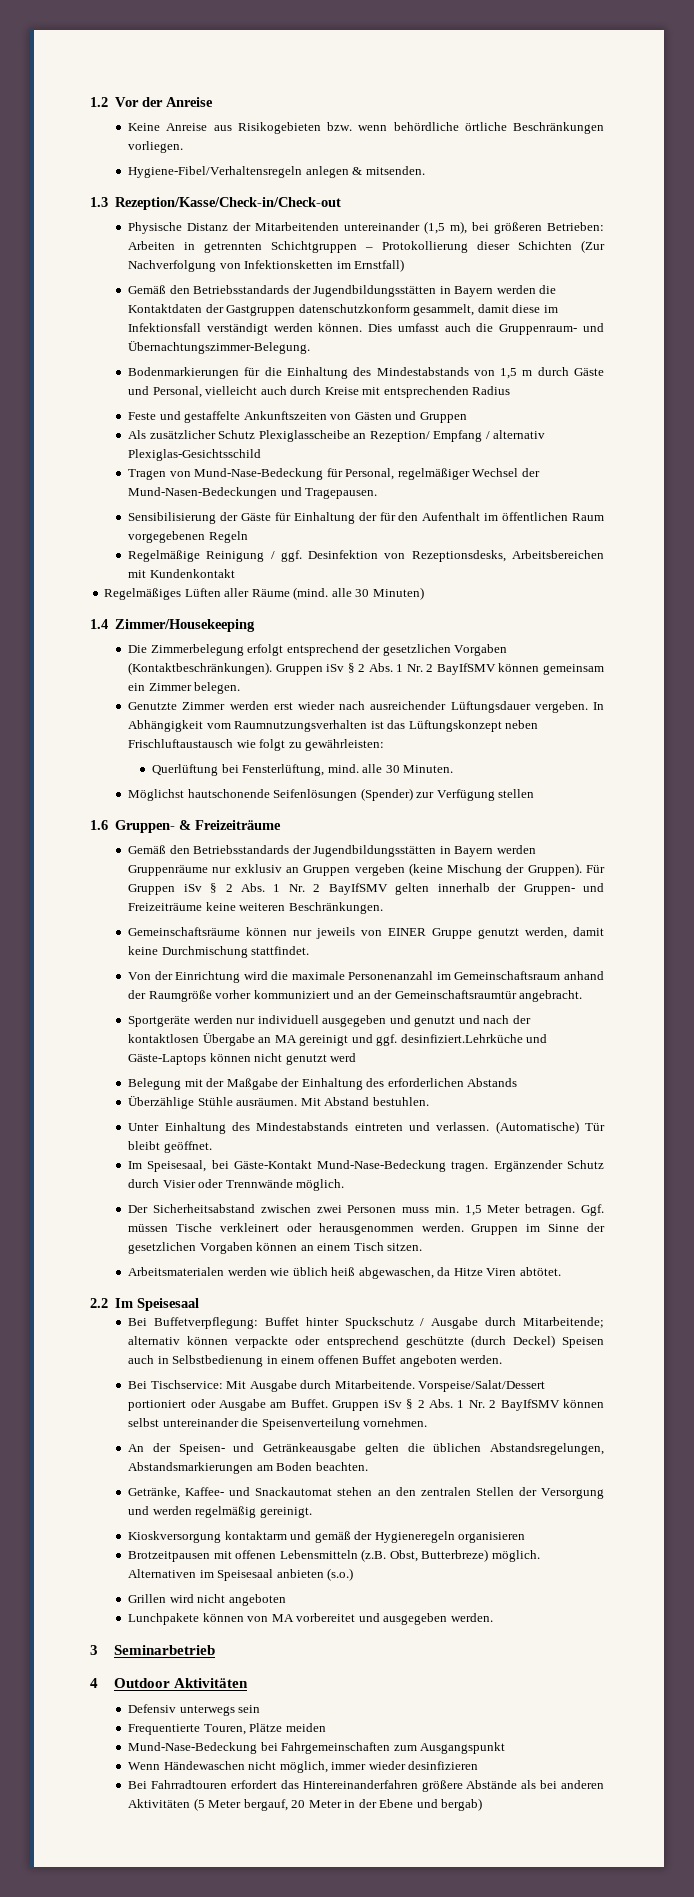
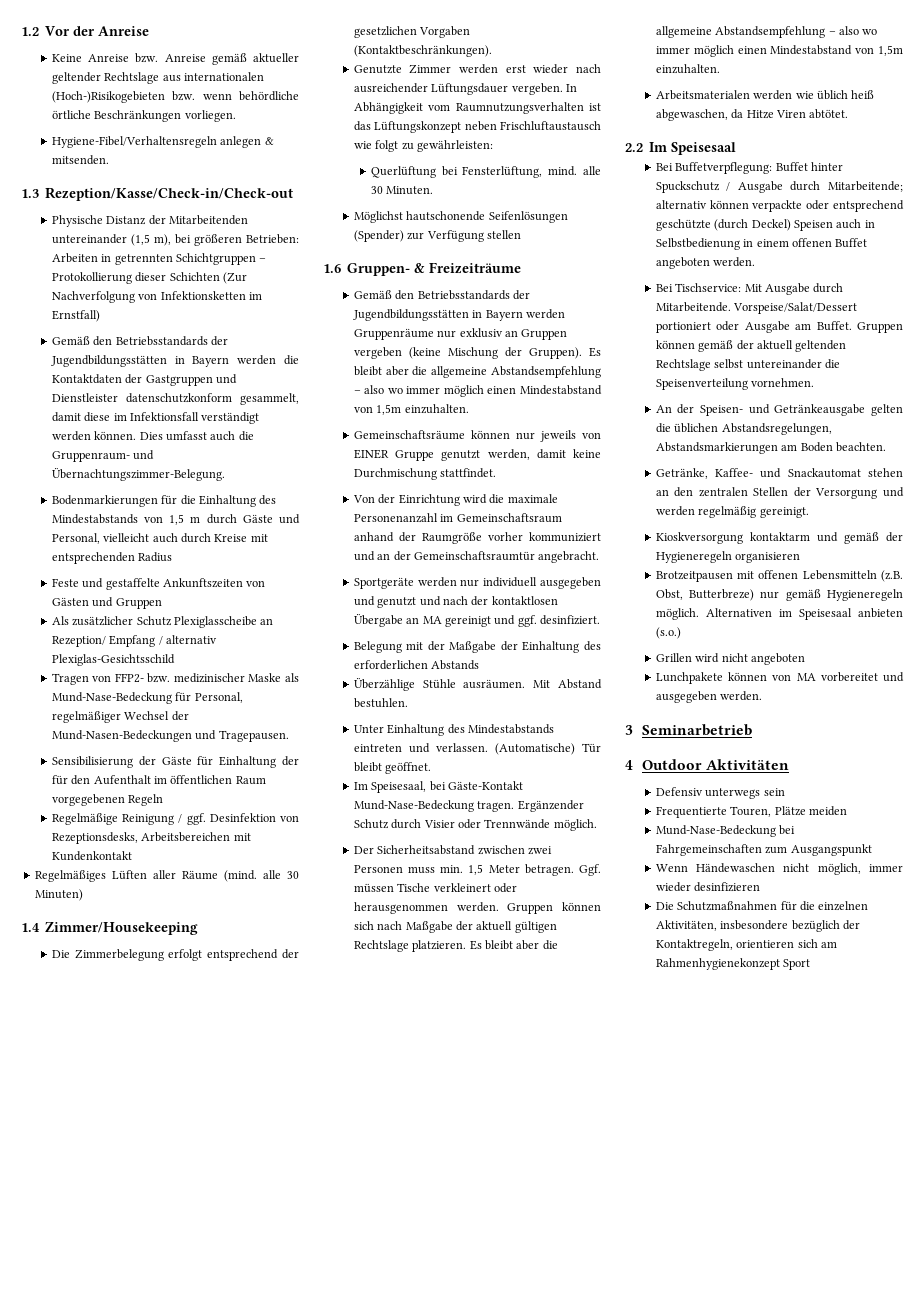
[213,122,321,134] aus Risikogebieten -> [135,53,299,65] [51,72,264,84] [51,91,165,103] bzw. Anreise gemäß aktueller geltender Rechtslage aus internationalen (Hoch-)Risikogebieten
(296, 310) none -> [215,374,237,384] [51,393,118,402] und Dienstleister
(191, 474) none -> [114,673,299,683] FFP2- bzw. medizinischer Maske als
[275,663,604,675] [128,682,241,694] Gruppen iSv § 2 Abs. 1 Nr. 2 BayIfSMV können gemeinsam ein Zimmer belegen. -> (492, 51) none
[585,865,605,873] [128,883,605,895] [128,902,383,914] Für Gruppen iSv § 2 Abs. 1 Nr. 2 BayIfSMV gelten innerhalb der Gruppen- und Freizeiträume keine weiteren Beschränkungen. -> [589,347,601,357] [353,366,601,378] [353,385,602,397] [353,404,469,415] Es bleibt aber die allgemeine Abstandsempfehlung – also wo immer möglich einen Mindestabstand von 1,5m einzuhalten.
[400,1034,548,1043] [128,1053,357,1065] desinfiziert.Lehrküche und Gäste-Laptops können nicht genutzt werd -> [540,615,601,625] desinfiziert.
[526,1223,605,1232] [128,1242,423,1254] im Sinne der gesetzlichen Vorgaben können an einem Tisch sitzen. -> [562,902,601,911] [353,921,557,933] [353,940,558,952] [655,26,878,38] [655,45,903,57] [655,64,720,74] können sich nach Maßgabe der aktuell gültigen Rechtslage platzieren. Es bleibt aber die allgemeine Abstandsempfehlung – also wo immer möglich einen Mindestabstand von 1,5m einzuhalten.
[383,1399,604,1411] iSv § 2 Abs. 1 Nr. 2 BayIfSMV können -> [655,340,847,352] [655,359,711,371] können gemäß der aktuell geltenden Rechtslage
(489, 1555) none -> [760,589,903,601] nur gemäß Hygieneregeln
[128,1780,604,1792] [128,1798,483,1811] Bei Fahrradtouren erfordert das Hintereinanderfahren größere Abstände als bei anderen Aktivitäten (5 Meter bergauf, 20 Meter in der Ebene und bergab) -> [655,901,869,911] [655,920,860,932] [655,939,837,951] [655,958,811,970] Die Schutzmaßnahmen für die einzelnen Aktivitäten, insbesondere bezüglich der Kontaktregeln, orientieren sich am Rahmenhygienekonzept Sport

